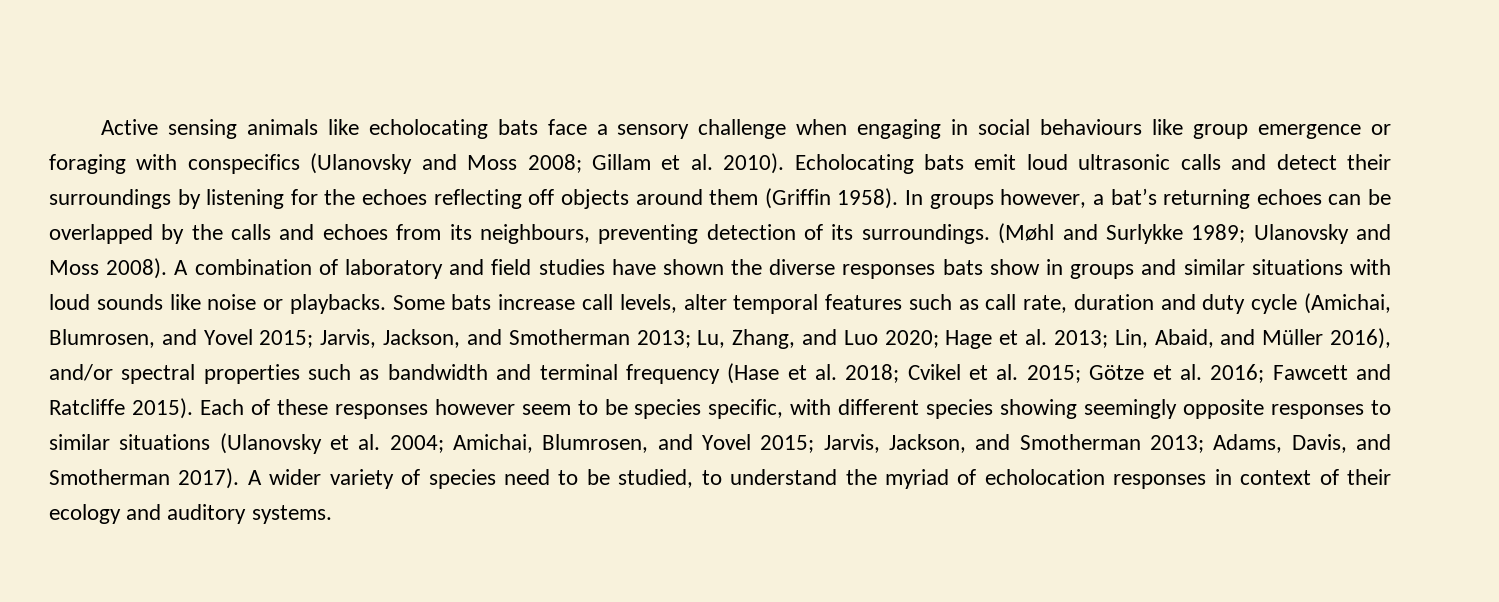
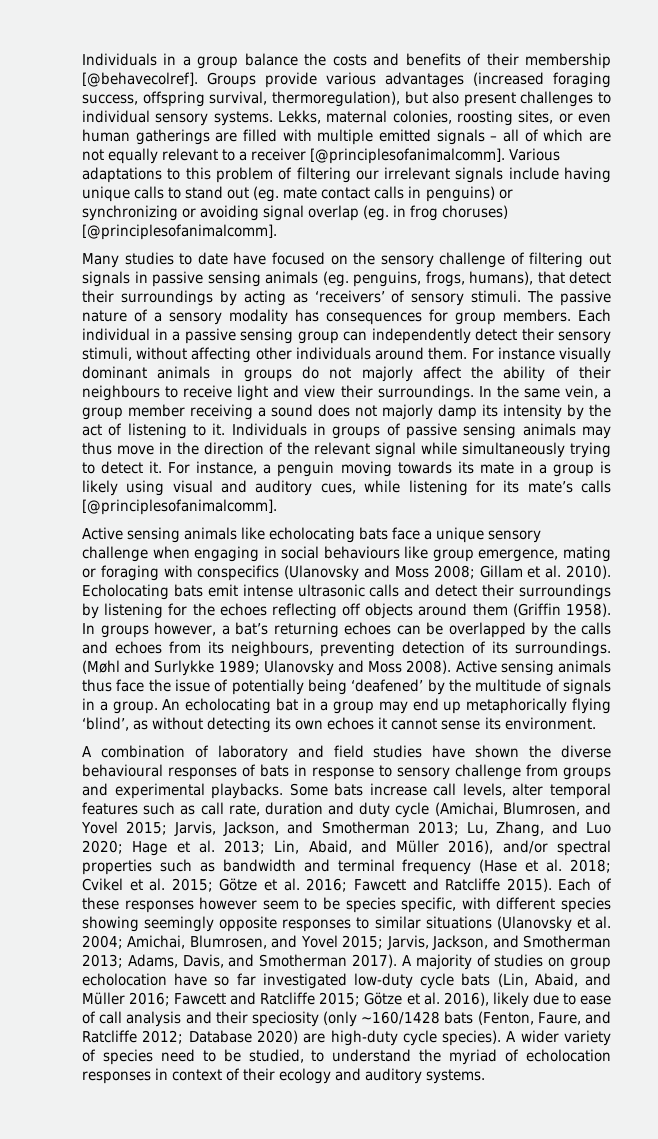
(100, 127) none -> [82,53,611,69] [82,72,611,88] [82,91,611,107] [82,110,611,126] [82,129,612,145] [82,148,561,164] [82,167,611,183] [82,186,513,202] [82,205,509,221] [82,224,277,240] [82,252,611,268] [82,271,611,287] [82,290,611,306] [82,309,611,325] [82,328,611,344] [82,347,611,363] [82,366,611,382] [82,385,611,401] [82,404,611,420] [82,423,611,439] [82,442,611,458] [82,461,611,477] [82,480,612,496] [82,499,277,515] Individuals in a group balance the costs and benefits of their membership [@behavecolref]. Groups provide various advantages (increased foraging success, offspring survival, thermoregulation), but also present challenges to individual sensory systems. Lekks, maternal colonies, roosting sites, or even human gatherings are filled with multiple emitted signals – all of which are not equally relevant to a receiver [@principlesofanimalcomm]. Various adaptations to this problem of filtering our irrelevant signals include having unique calls to stand out (eg. mate contact calls in penguins) or synchronizing or avoiding signal overlap (eg. in frog choruses) [@principlesofanimalcomm]. // Many studies to date have focused on the sensory challenge of filtering out signals in passive sensing animals (eg. penguins, frogs, humans), that detect their surroundings by acting as ‘receivers’ of sensory stimuli. The passive nature of a sensory modality has consequences for group members. Each individual in a passive sensing group can independently detect their sensory stimuli, without affecting other individuals around them. For instance visually dominant animals in groups do not majorly affect the ability of their neighbours to receive light and view their surroundings. In the same vein, a group member receiving a sound does not majorly damp its intensity by the act of listening to it. Individuals in groups of passive sensing animals may thus move in the direction of the relevant signal while simultaneously trying to detect it. For instance, a penguin moving towards its mate in a group is likely using visual and auditory cues, while listening for its mate’s calls [@principlesofanimalcomm]. //
(608, 129) none -> [436,527,485,543] unique
[1258,124,1362,139] emergence -> [478,546,611,562] emergence, mating
[1026,154,1068,170] loud -> [242,584,293,597] intense
(168, 268) none -> [455,660,611,676] [82,679,611,695] [82,698,611,714] [82,717,596,733] Active sensing animals thus face the issue of potentially being ‘deafened’ by the multitude of signals in a group. An echolocating bat in a group may end up metaphorically flying ‘blind’, as without detecting its own echoes it cannot sense its environment. //
[842,259,1391,279] [49,294,284,310] responses bats show in groups and similar situations with loud sounds like noise or -> [82,764,611,780] [82,783,205,799] behavioural responses of bats in response to sensory challenge from groups and experimental
(262, 477) none -> [415,954,611,970] [82,973,611,989] [82,992,611,1008] [82,1011,611,1027] [82,1030,517,1046] majority of studies on group echolocation have so far investigated low-duty cycle bats (Lin, Abaid, and Müller 2016; Fawcett and Ratcliffe 2015; Götze et al. 2016), likely due to ease of call analysis and their speciosity (only ~160/1428 bats (Fenton, Faure, and Ratcliffe 2012; Database 2020) are high-duty cycle species). A

